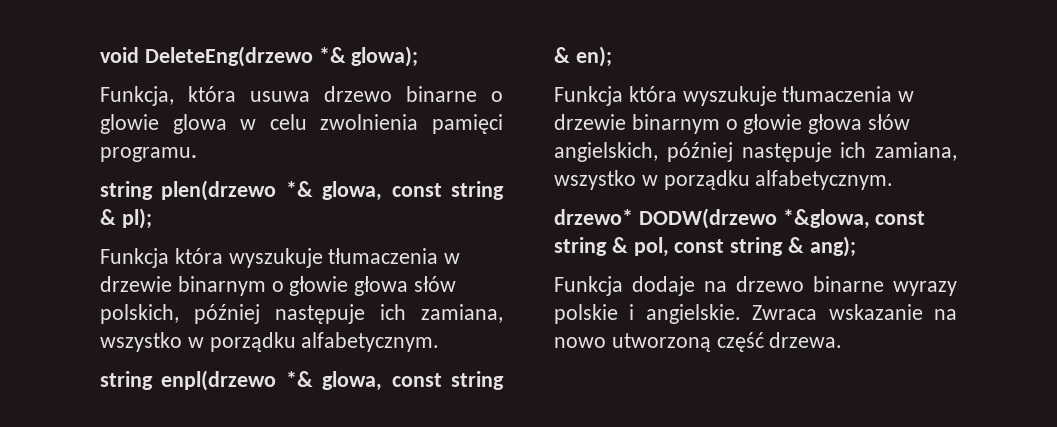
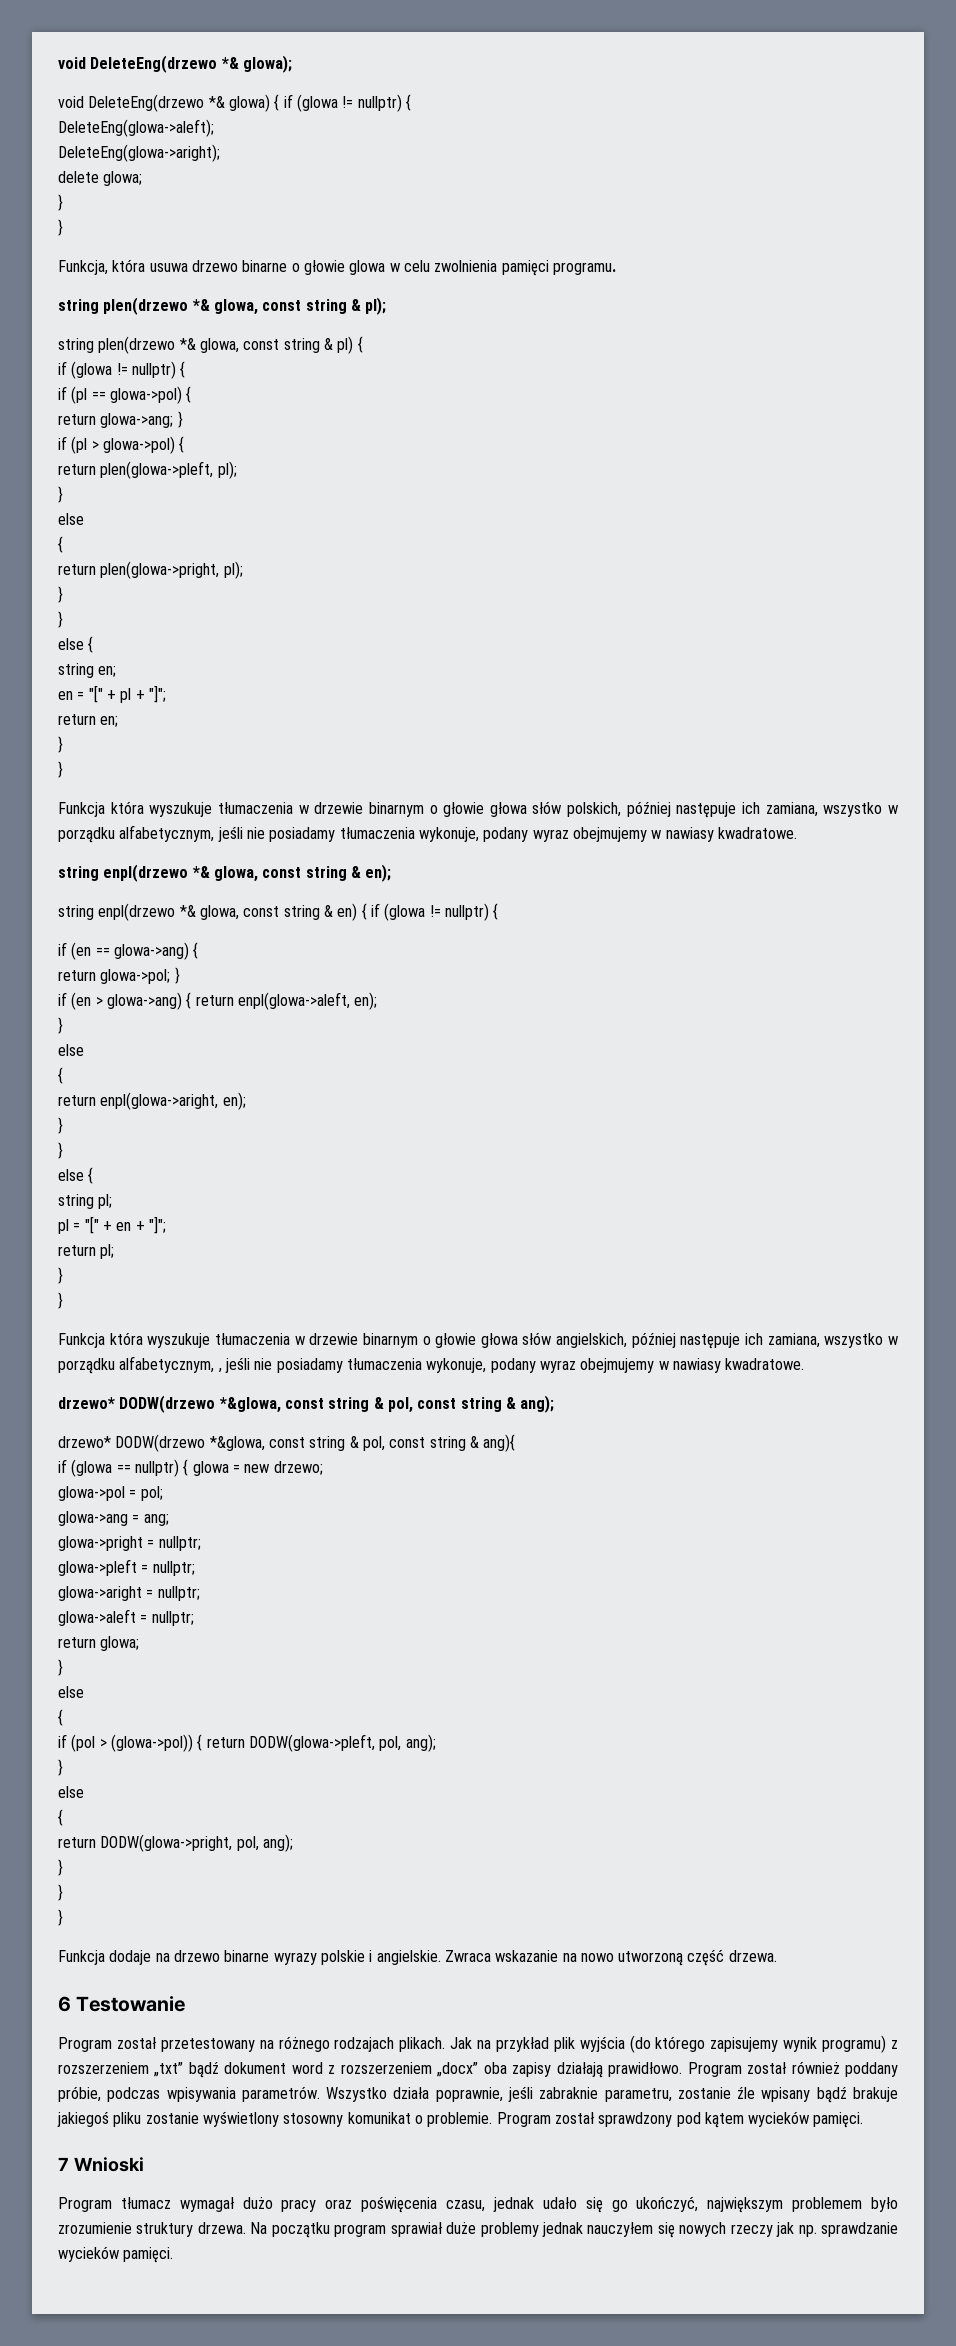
(419, 56) none -> [58,94,411,112] [58,119,214,137] [58,144,220,162] [58,171,143,186] [58,194,63,211] [58,219,63,236] // void DeleteEng(drzewo *& glowa) { if (glowa != nullptr) { // DeleteEng(glowa->aleft); // DeleteEng(glowa->aright); // delete glowa; // } // }
[100,114,159,134] glowie -> [303,260,345,275] głowie
(152, 218) none -> [58,336,363,354] [58,361,186,379] [58,386,192,404] [58,411,183,428] [58,436,185,454] [58,461,237,479] [58,486,63,503] [58,513,84,525] [58,536,63,553] [58,561,243,579] [58,586,63,603] [58,611,63,628] [58,636,94,653] [58,663,117,678] [58,685,166,703] [58,714,119,727] [58,736,63,753] [58,761,63,778] // string plen(drzewo *& glowa, const string & pl) { // if (glowa != nullptr) { // if (pl == glowa->pol) { // return glowa->ang; } // if (pl > glowa->pol) { // return plen(glowa->pleft, pl); // } // else // { // return plen(glowa->pright, pl); // } // } // else { // string en; // en = "[" + pl + "]"; // return en; // } // }
[301,332,440,352] alfabetycznym. -> [119,825,797,842] alfabetycznym, jeśli nie posiadamy tłumaczenia wykonuje, podany wyraz obejmujemy w nawiasy kwadratowe.
(612, 56) none -> [58,903,499,921] [58,942,199,960] [58,967,180,984] [58,992,378,1010] [58,1017,63,1034] [58,1044,84,1056] [58,1067,63,1084] [58,1092,246,1110] [58,1117,63,1134] [58,1142,63,1159] [58,1167,94,1184] [58,1194,113,1209] [58,1216,166,1234] [58,1244,115,1259] [58,1267,63,1284] [58,1292,63,1309] // string enpl(drzewo *& glowa, const string & en) { if (glowa != nullptr) { // if (en == glowa->ang) { // return glowa->pol; } // if (en > glowa->ang) { return enpl(glowa->aleft, en); // } // else // { // return enpl(glowa->aright, en); // } // } // else { // string pl; // pl = "[" + en + "]"; // return pl; // } // }
[755,170,894,190] alfabetycznym. -> [119,1356,805,1373] alfabetycznym, , jeśli nie posiadamy tłumaczenia wykonuje, podany wyraz obejmujemy w nawiasy kwadratowe.
(856, 246) none -> [58,1434,516,1452] [58,1459,323,1477] [58,1486,163,1501] [58,1511,169,1526] [58,1536,201,1551] [58,1559,195,1576] [58,1586,200,1601] [58,1609,194,1626] [58,1636,140,1651] [58,1659,63,1676] [58,1686,84,1698] [58,1709,63,1726] [58,1734,436,1752] [58,1759,63,1776] [58,1786,84,1798] [58,1809,63,1826] [58,1834,293,1852] [58,1859,63,1876] [58,1884,63,1901] [58,1909,63,1926] // drzewo* DODW(drzewo *&glowa, const string & pol, const string & ang){ // if (glowa == nullptr) { glowa = new drzewo; // glowa->pol = pol; // glowa->ang = ang; // glowa->pright = nullptr; // glowa->pleft = nullptr; // glowa->aright = nullptr; // glowa->aleft = nullptr; // return glowa; // } // else // { // if (pol > (glowa->pol)) { return DODW(glowa->pleft, pol, ang); // } // else // { // return DODW(glowa->pright, pol, ang); // } // } // }
(843, 340) none -> [58,1996,186,2012] [58,2035,898,2053] [58,2061,899,2078] [58,2086,899,2103] [57,2111,864,2128] [58,2157,144,2172] [58,2196,899,2213] [58,2222,898,2238] [58,2246,174,2263] // 6 Testowanie // Program został przetestowany na różnego rodzajach plikach. Jak na przykład plik wyjścia (do którego zapisujemy wynik programu) z rozszerzeniem „txt” bądź dokument word z rozszerzeniem „docx” oba zapisy działają prawidłowo. Program został również poddany próbie, podczas wpisywania parametrów. Wszystko działa poprawnie, jeśli zabraknie parametru, zostanie źle wpisany bądź brakuje jakiegoś pliku zostanie wyświetlony stosowny komunikat o problemie. Program został sprawdzony pod kątem wycieków pamięci. // 7 Wnioski // Program tłumacz wymagał dużo pracy oraz poświęcenia czasu, jednak udało się go ukończyć, największym problemem było zrozumienie struktury drzewa. Na początku program sprawiał duże problemy jednak nauczyłem się nowych rzeczy jak np. sprawdzanie wycieków pamięci.

